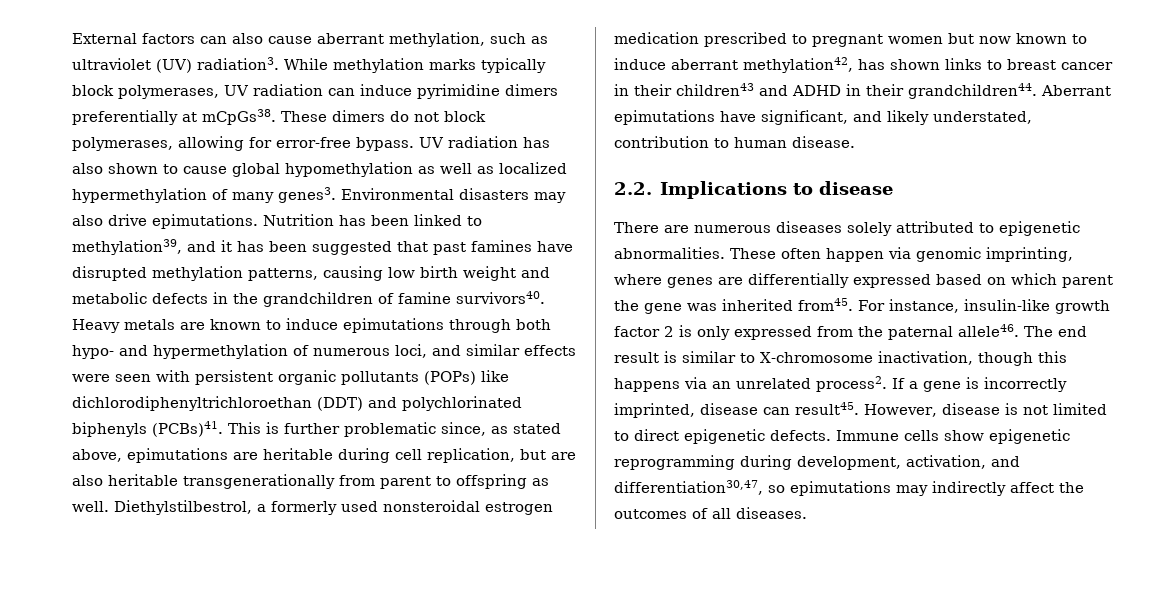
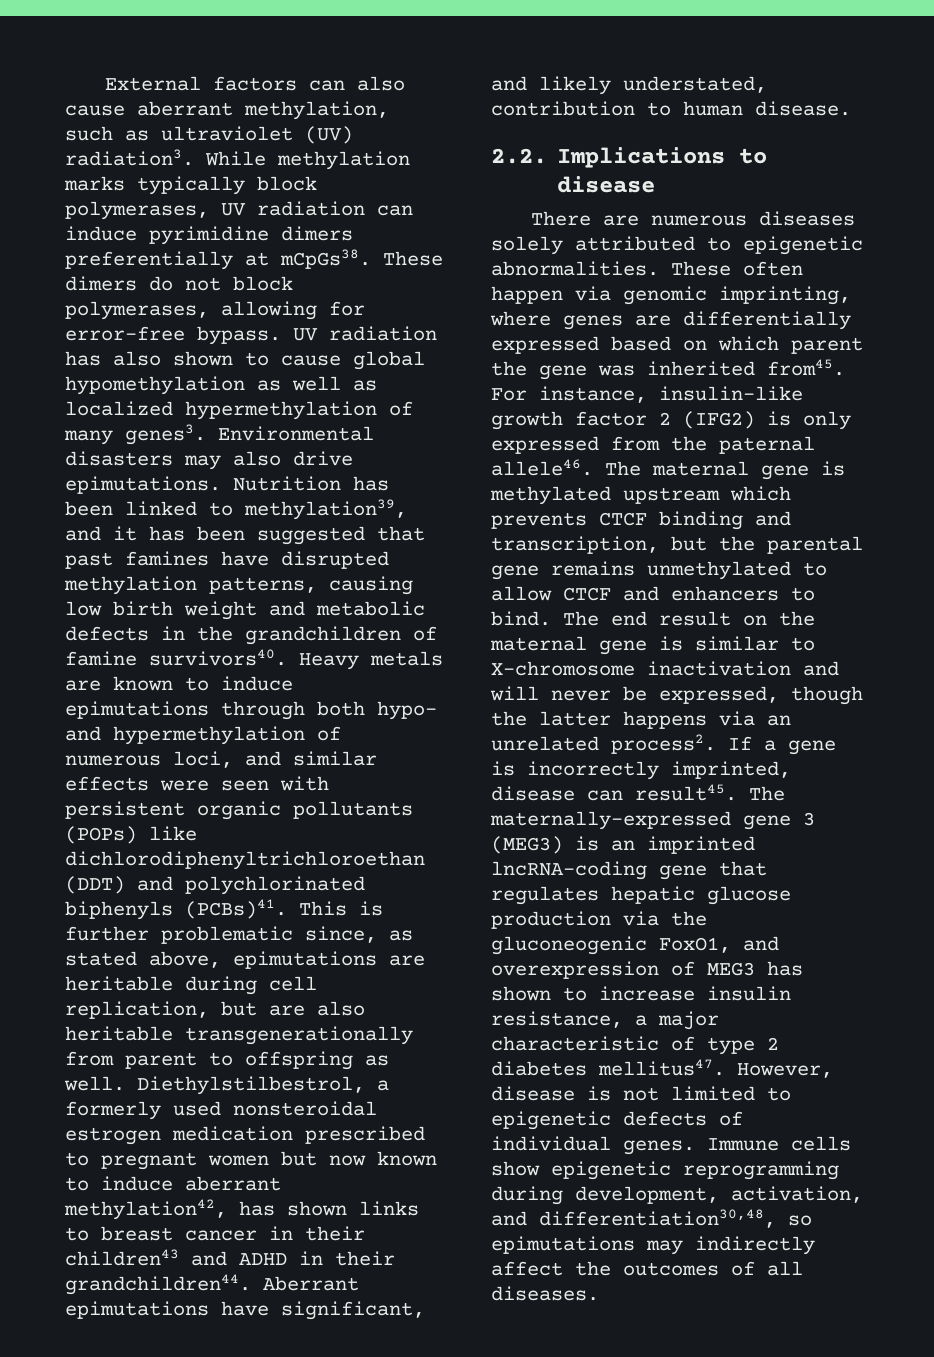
(674, 331) none -> [683,411,755,429] (IFG2)
[1058,326,1087,337] [614,351,1067,366] end result is similar to X-chromosome inactivation, though this -> [652,461,845,480] [490,486,791,505] [491,511,791,530] [491,536,863,554] [491,561,827,580] [491,586,815,601] [491,611,815,626] [490,636,815,655] [491,661,839,676] [490,686,863,705] [491,711,611,726] maternal gene is methylated upstream which prevents CTCF binding and transcription, but the parental gene remains unmethylated to allow CTCF and enhancers to bind. The end result on the maternal gene is similar to X-chromosome inactivation and will never be expressed, though the latter
(859, 408) none -> [749,786,785,801] [490,811,815,830] [491,836,755,854] [491,861,767,880] [491,886,791,905] [491,911,707,929] [491,936,779,955] [491,961,803,979] [491,986,791,1001] [491,1011,719,1030] [491,1036,779,1055] [491,1059,725,1076] The maternally-expressed gene 3 (MEG3) is an imprinted lncRNA-coding gene that regulates hepatic glucose production via the gluconeogenic FoxO1, and overexpression of MEG3 has shown to increase insulin resistance, a major characteristic of type 2 diabetes mellitus47.
[634,429,831,444] direct epigenetic defects. -> [491,1111,743,1130] [491,1136,695,1155] epigenetic defects of individual genes.
[614,480,763,495] differentiation30,47, -> [539,1209,776,1228] differentiation30,48,

